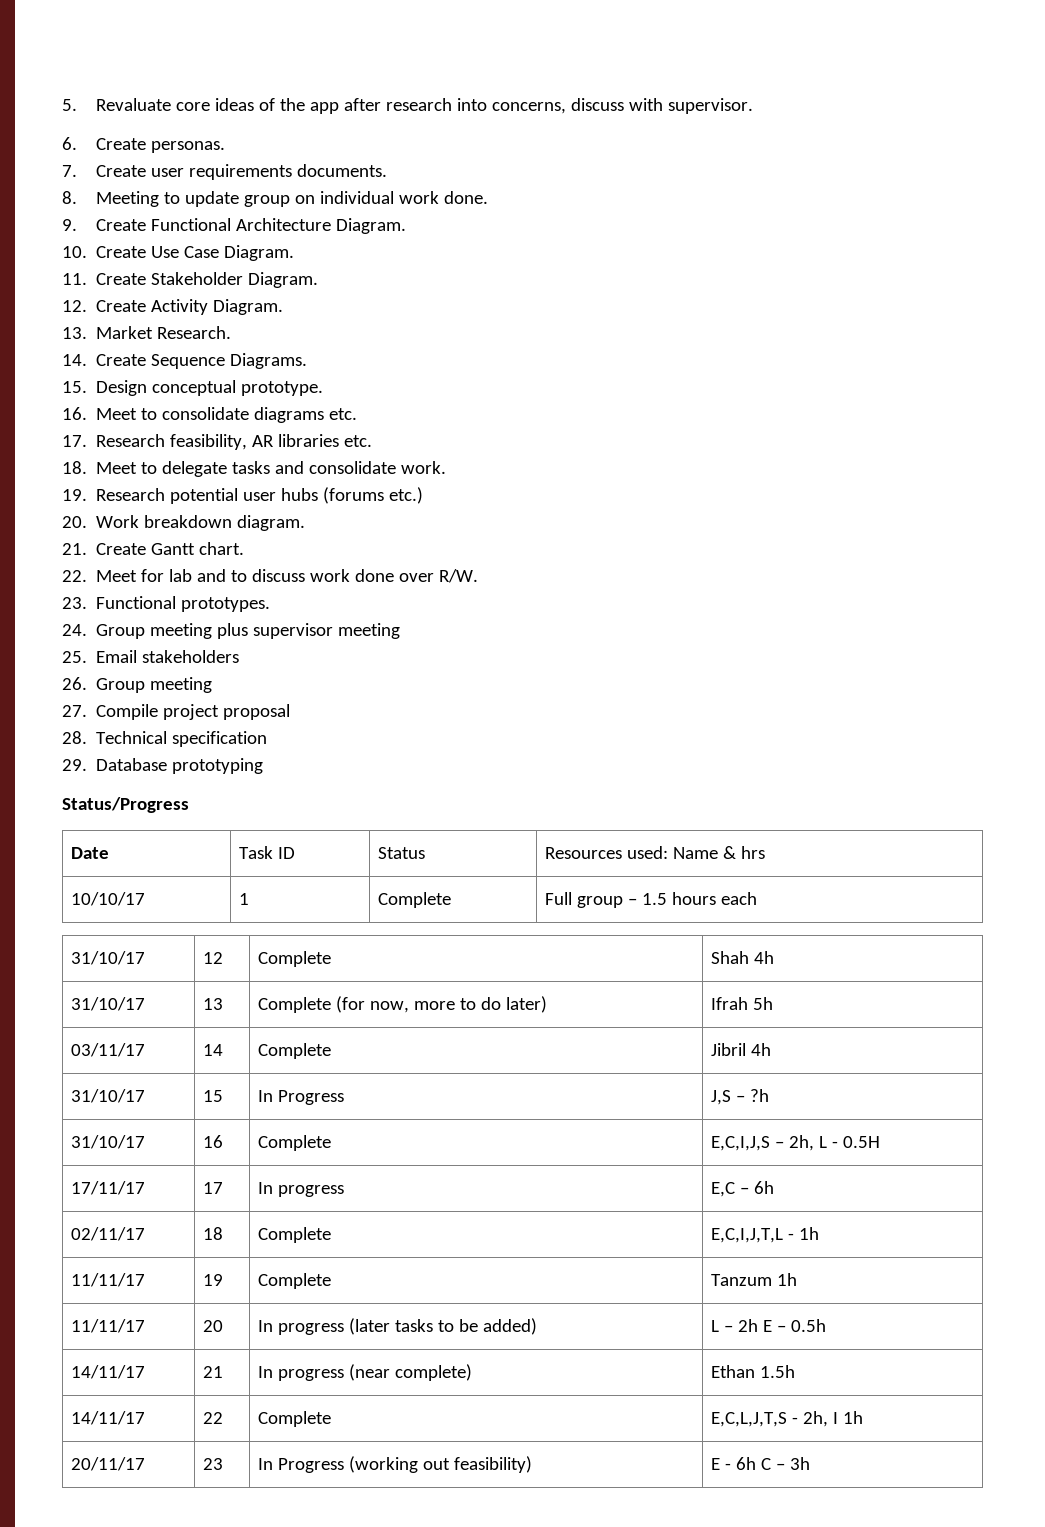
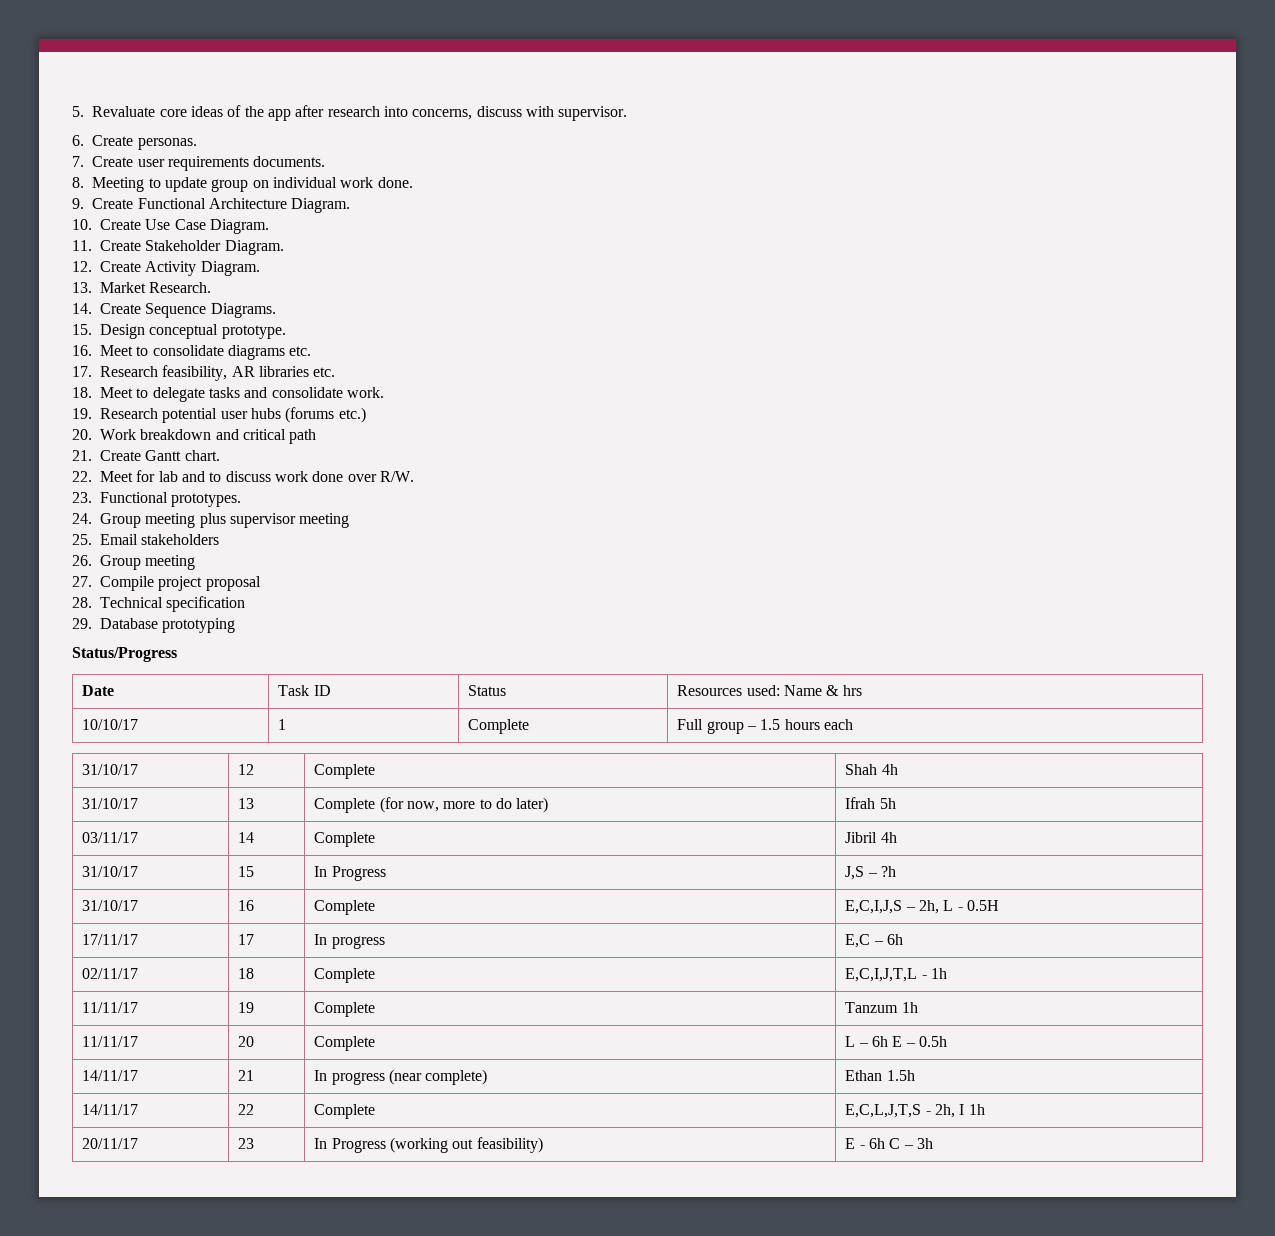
[237,515,306,531] diagram. -> [215,429,317,444] and critical path
[257,1318,537,1335] [710,1319,758,1332] In progress (later tasks to be added) | L – 2h -> [314,1036,376,1051] [845,1036,888,1047] Complete | L – 6h

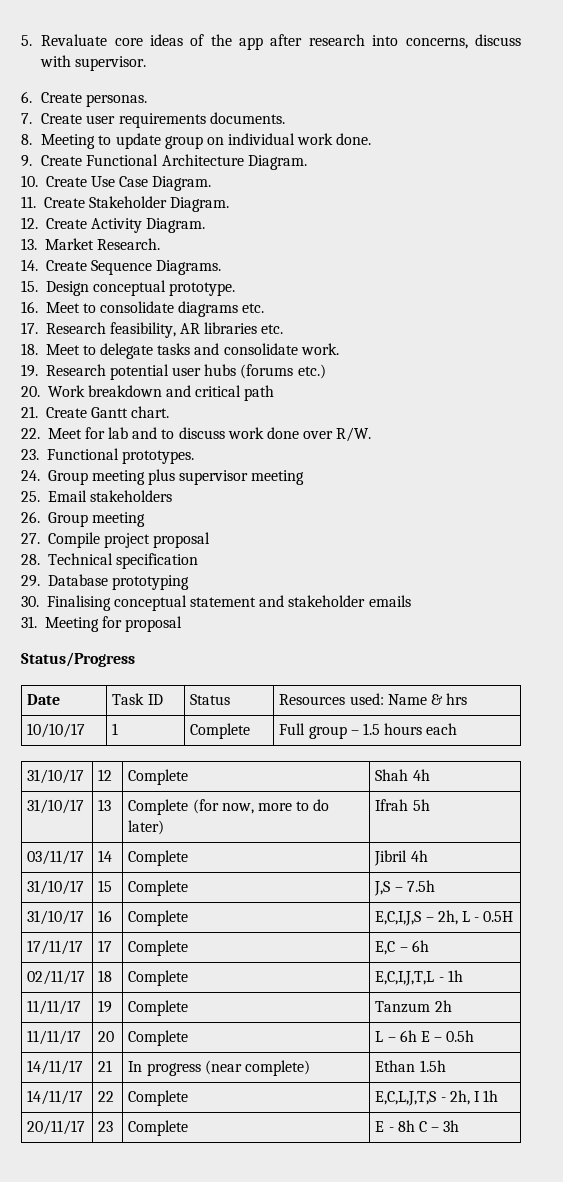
(236, 625) none -> [21,595,411,611] [21,616,183,632] // 30. Finalising conceptual statement and stakeholder emails // 31. Meeting for proposal
[314,866,386,881] In Progress -> [128,880,189,896] Complete
[880,866,896,877] ?h -> [406,880,435,892] 7.5h
[314,934,385,949] In progress -> [128,940,189,956] Complete
[901,1002,918,1013] 1h -> [434,1000,452,1012] 2h
[314,1137,543,1153] [845,1138,885,1149] In Progress (working out feasibility) | E - 6h -> [128,1120,189,1136] [375,1120,415,1132] Complete | E - 8h

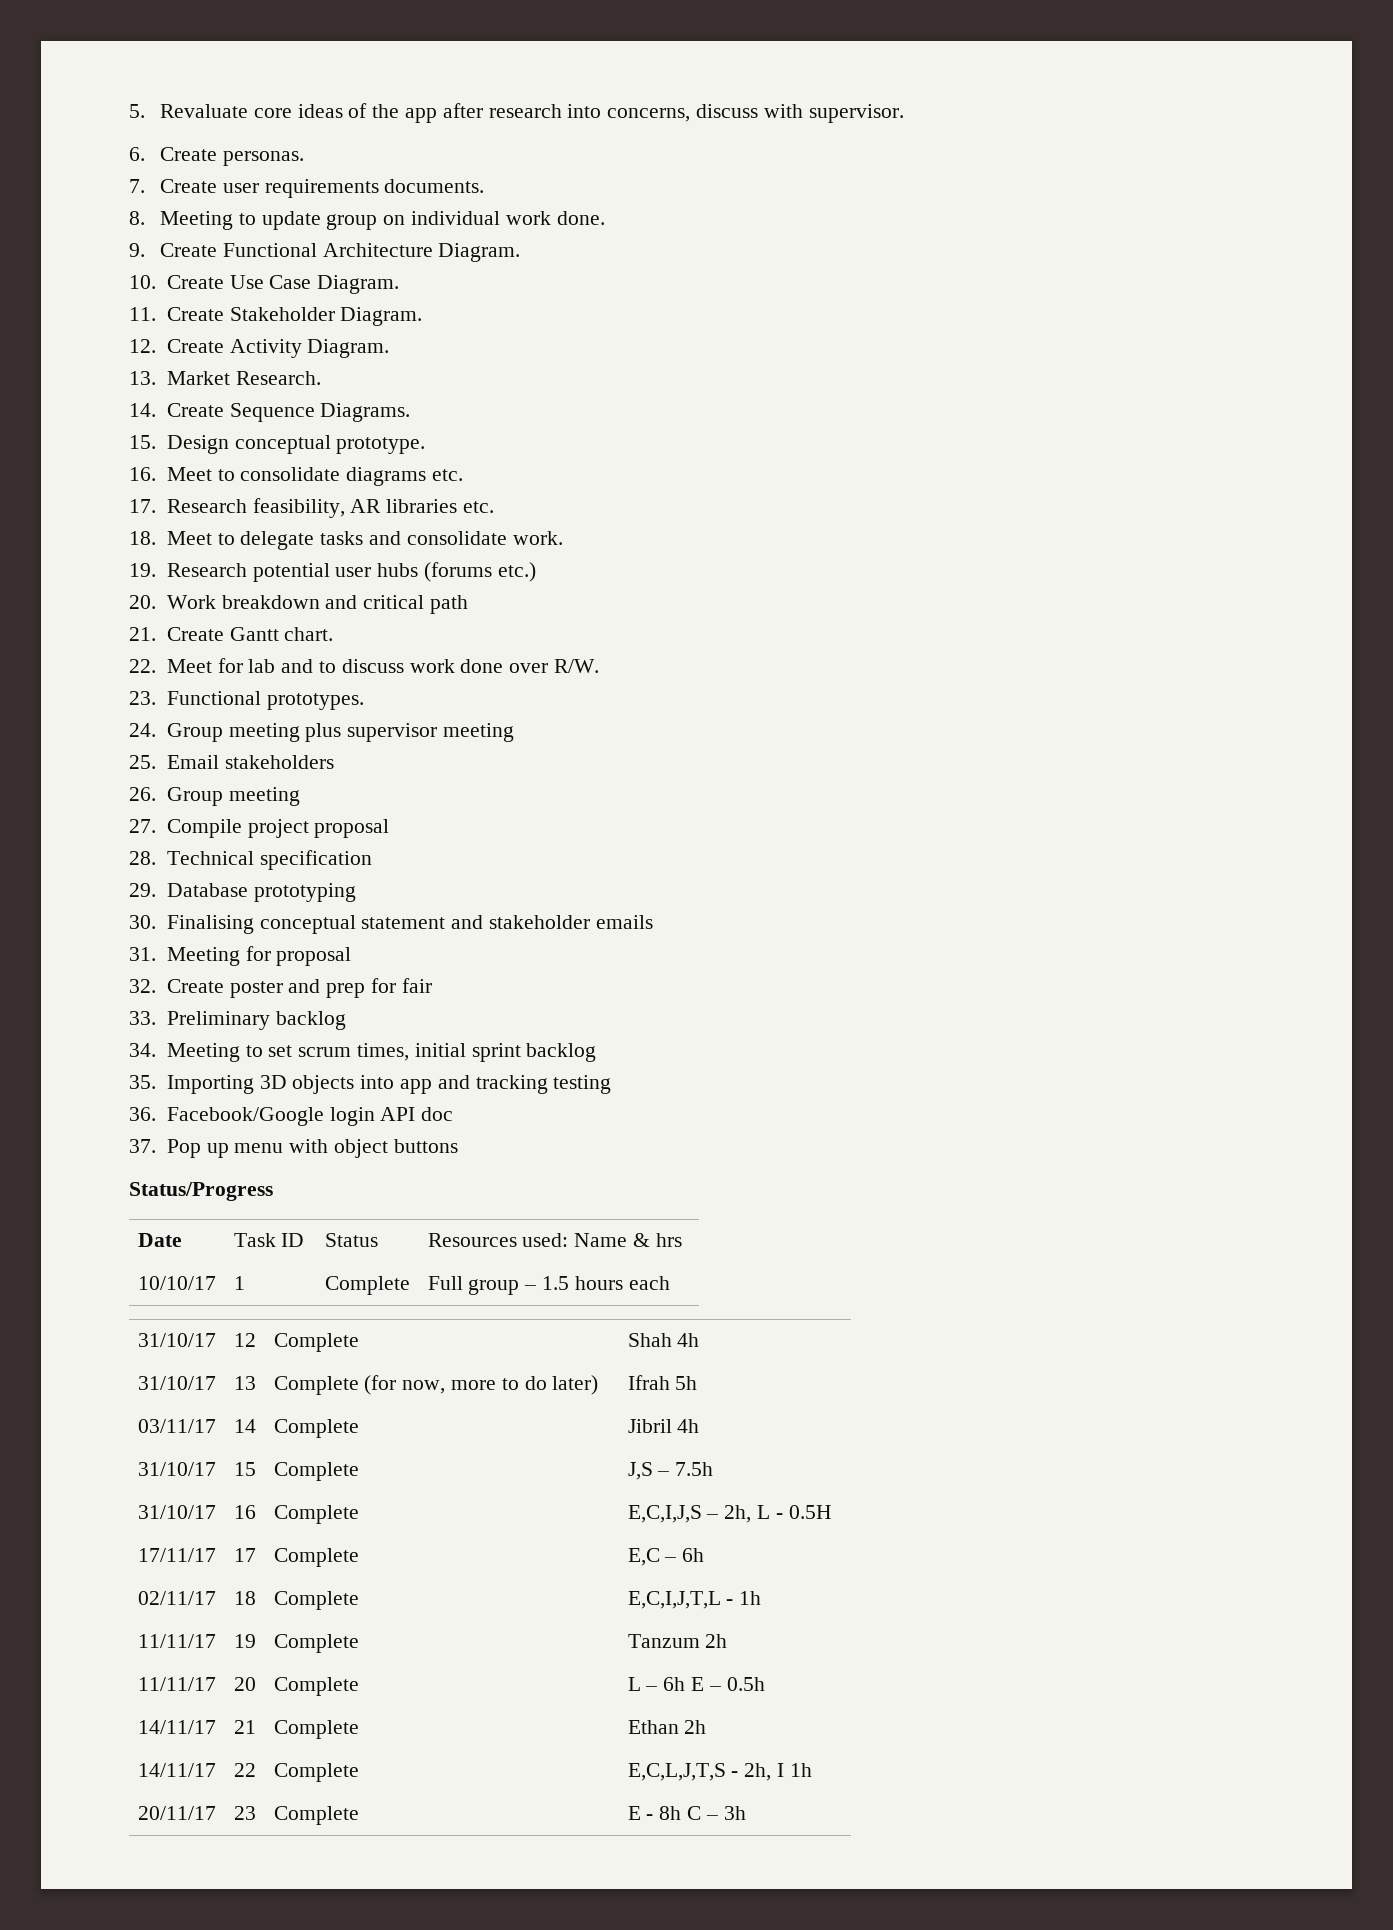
(183, 624) none -> [129,978,432,998] [129,1011,346,1030] [129,1043,597,1062] [129,1075,612,1094] [129,1107,454,1126] [129,1139,458,1158] // 32. Create poster and prep for fair // 33. Preliminary backlog // 34. Meeting to set scrum times, initial sprint backlog // 35. Importing 3D objects into app and tracking testing // 36. Facebook/Google login API doc // 37. Pop up menu with object buttons
[128,1060,310,1076] In progress (near complete) -> [273,1720,359,1739] Complete
[419,1060,446,1072] 1.5h -> [684,1720,707,1734] 2h

